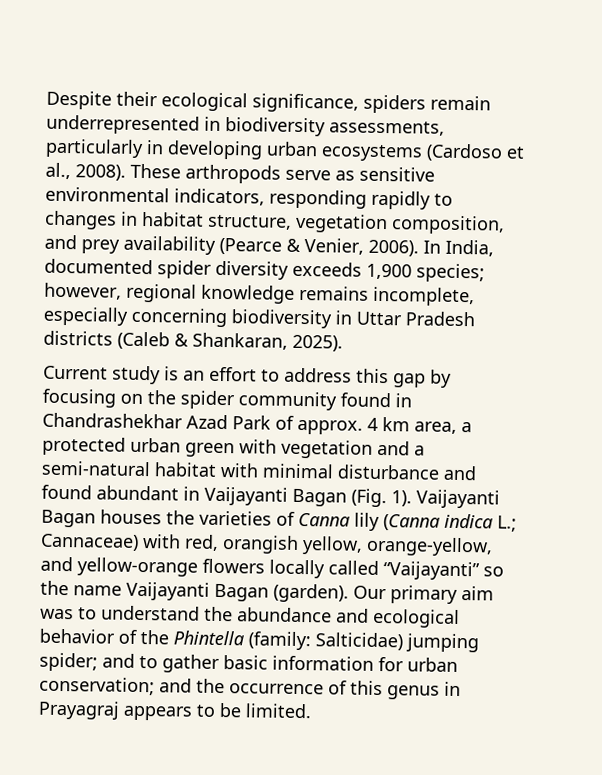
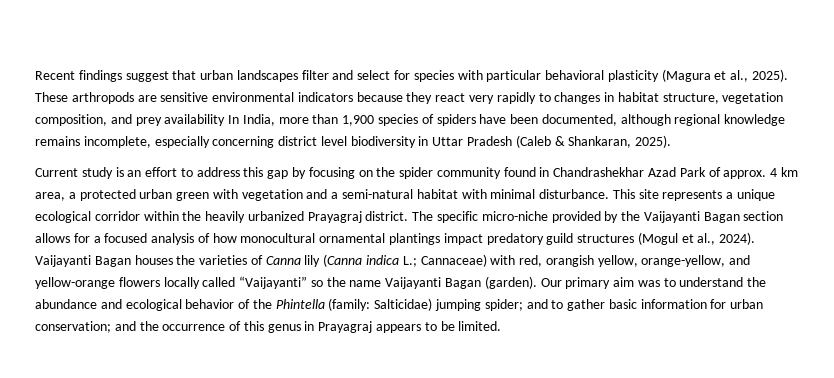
[46,90,491,114] [46,114,445,137] [45,138,525,162] [45,162,126,181] Despite their ecological significance, spiders remain underrepresented in biodiversity assessments, particularly in developing urban ecosystems (Cardoso et al., 2008). -> [35,69,789,82] Recent findings suggest that urban landscapes filter and select for species with particular behavioral plasticity (Magura et al., 2025).
[285,166,435,182] [45,186,367,209] serve as sensitive environmental indicators, responding -> [137,92,495,104] are sensitive environmental indicators because they react very
[219,237,494,257] [44,258,485,283] [44,282,122,300] (Pearce & Venier, 2006). In India, documented spider diversity exceeds 1,900 species; however, -> [228,114,671,126] In India, more than 1,900 species of spiders have been documented, although
(227, 317) none -> [278,136,347,146] district level
[43,330,113,346] districts -> (513, 141) none
[337,464,477,481] [41,484,412,508] disturbance and found abundant in Vaijayanti Bagan (Fig. 1). -> [539,189,776,201] [35,211,784,223] [35,232,756,245] disturbance. This site represents a unique ecological corridor within the heavily urbanized Prayagraj district. The specific micro-niche provided by the Vaijayanti Bagan section allows for a focused analysis of how monocultural ornamental plantings impact predatory guild structures (Mogul et al., 2024).

